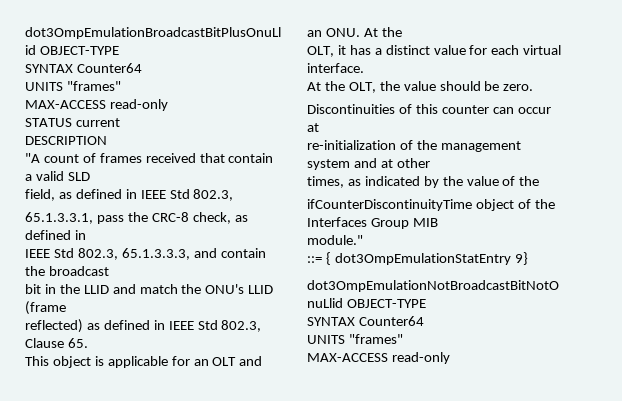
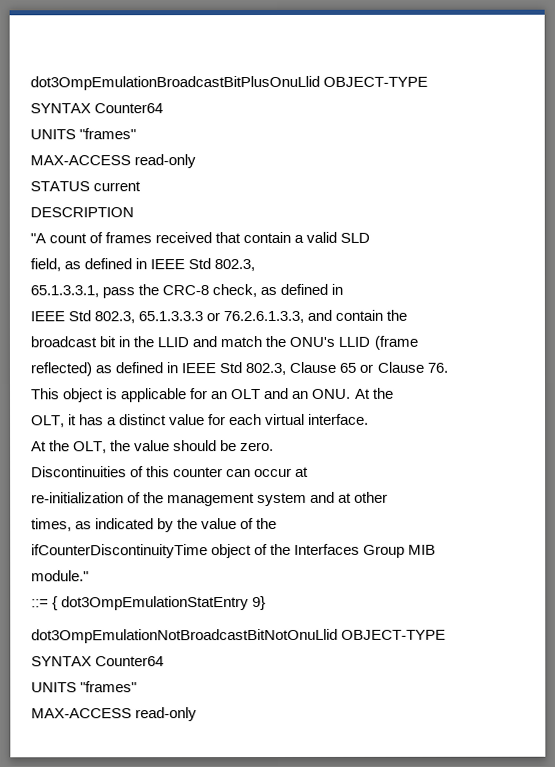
[121,248,190,260] 65.1.3.3.3, -> [138,310,305,324] 65.1.3.3.3 or 76.2.6.1.3.3,
(45, 271) none -> (408, 315) //
(109, 271) // -> (97, 342) none
[67,338,88,348] 65. -> [339,361,448,373] 65 or Clause 76.

